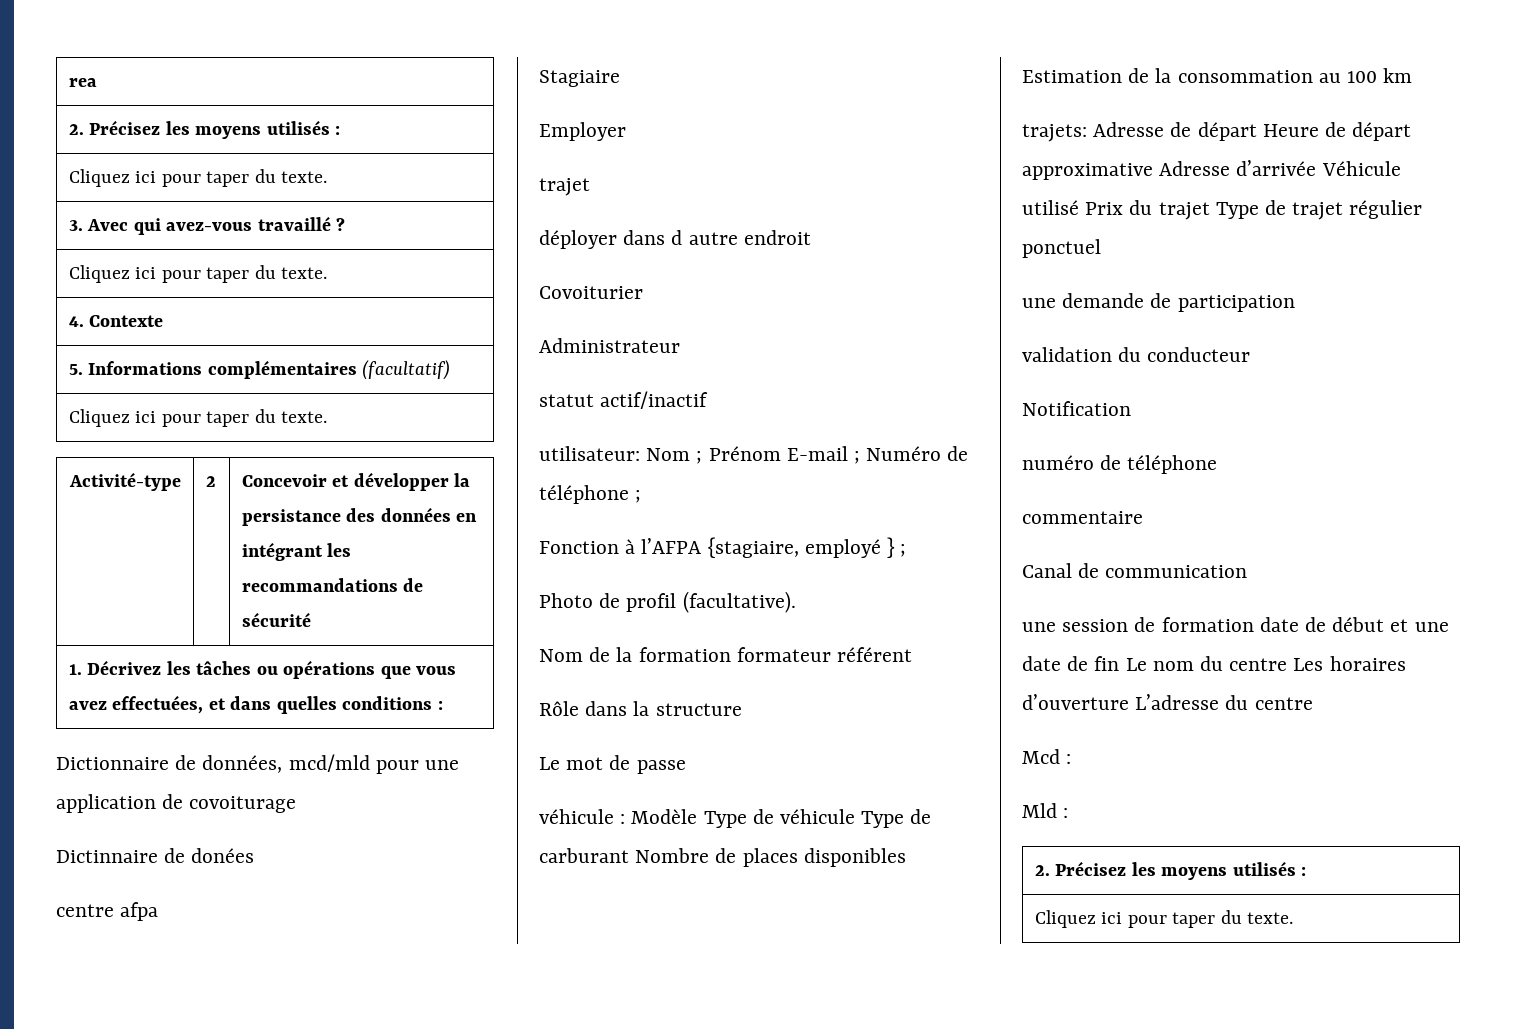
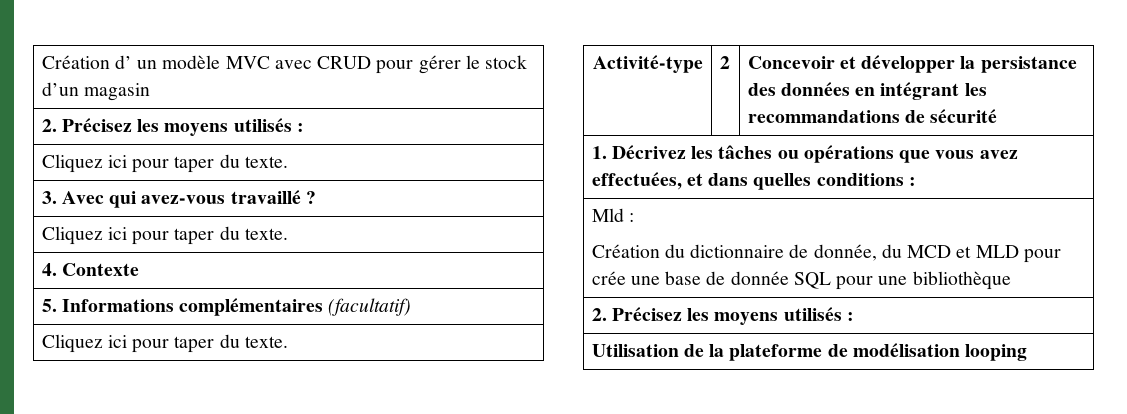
[68,78,97,87] rea -> [41,55,528,74] [41,82,150,101] Création d’ un modèle MVC avec CRUD pour gérer le stock d’un magasin
[56,754,460,774] [56,794,297,813] [56,848,255,863] [56,902,159,921] [539,70,620,87] [539,122,626,141] [539,178,590,196] [539,230,811,249] [539,286,643,299] [539,338,680,353] [539,391,709,409] [539,446,969,464] [539,485,642,504] [539,537,907,558] [539,591,796,613] [539,647,913,662] [539,701,742,716] [539,755,686,774] [539,809,932,828] [539,848,906,867] [1022,68,1413,83] [1022,122,1412,142] [1022,160,1401,180] [1022,200,1423,220] [1022,239,1101,258] [1022,293,1295,312] [1022,347,1251,362] [1022,401,1131,416] [1022,455,1218,474] [1022,511,1143,524] [1022,563,1248,578] [1022,617,1449,632] [1022,656,1406,671] [1022,694,1313,710] [1022,749,1072,764] [1022,803,1069,818] [1034,861,1307,880] [1034,910,1294,928] // Dictionnaire de données, mcd/mld pour une application de covoiturage // Dictinnaire de donées // centre afpa // Stagiaire // Employer // trajet // déployer dans d autre endroit // Covoiturier // Administrateur // statut actif/inactif // utilisateur: Nom ; Prénom E-mail ; Numéro de téléphone ; // Fonction à l’AFPA {stagiaire, employé } ; // Photo de profil (facultative). // Nom de la formation formateur référent // Rôle dans la structure // Le mot de passe // véhicule : Modèle Type de véhicule Type de carburant Nombre de places disponibles Estimation de la consommation au 100 km // trajets: Adresse de départ Heure de départ approximative Adresse d’arrivée Véhicule utilisé Prix du trajet Type de trajet régulier ponctuel // une demande de participation // validation du conducteur // Notification // numéro de téléphone // commentaire // Canal de communication // une session de formation date de début et une date de fin Le nom du centre Les horaires d’ouverture L’adresse du centre // Mcd : // Mld : // 2. Précisez les moyens utilisés : // Cliquez ici pour taper du texte. -> [591,208,634,222] [591,244,1061,263] [591,271,1011,290] [591,307,854,325] [591,343,1028,361] // Mld : // Création du dictionnaire de donnée, du MCD et MLD pour crée une base de donnée SQL pour une bibliothèque // 2. Précisez les moyens utilisés : // Utilisation de la plateforme de modélisation looping

